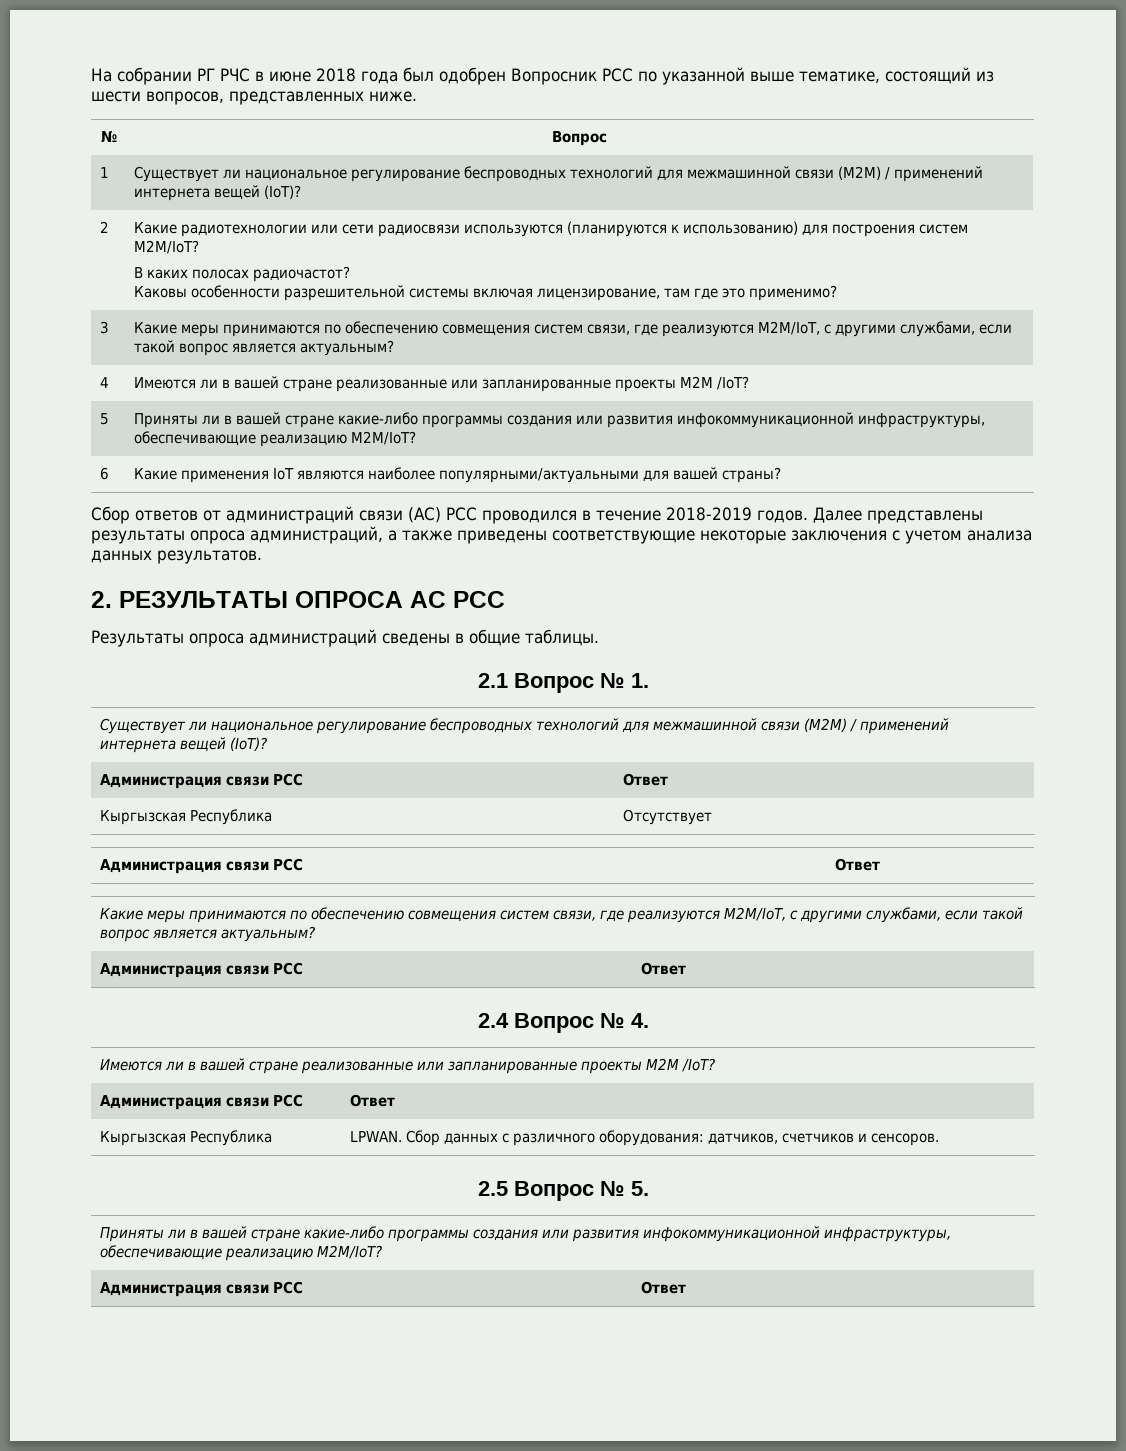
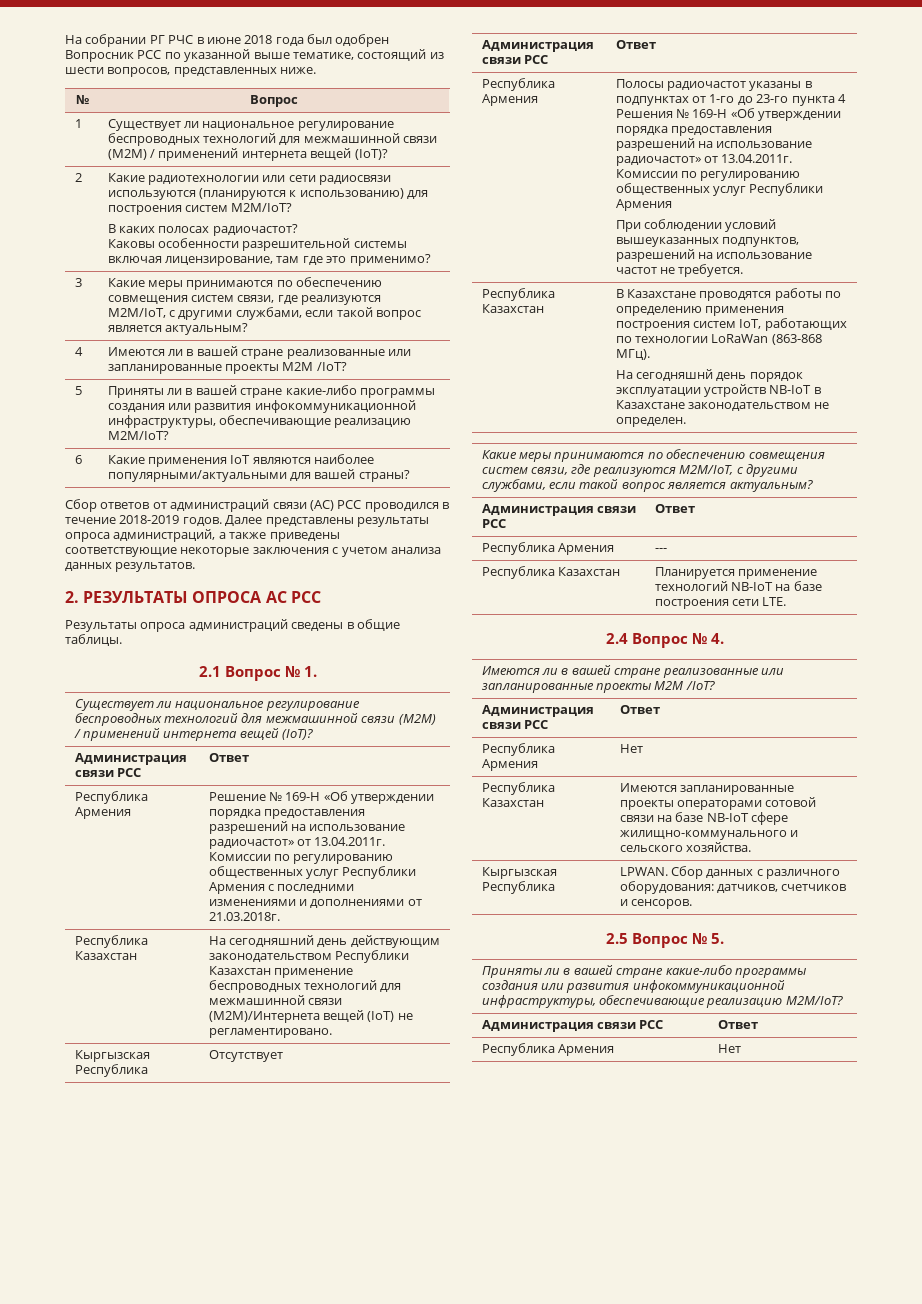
(668, 779) none -> [74,791,148,804] [74,807,131,819] [208,791,435,804] [208,809,366,819] [208,821,406,834] [208,837,386,849] [208,852,394,864] [208,866,417,879] [208,882,355,894] [208,899,422,908] [208,912,280,921] [74,935,148,948] [74,951,137,960] [208,935,440,948] [208,950,410,963] [208,966,354,978] [208,980,402,993] [208,995,343,1005] [208,1010,413,1023] [208,1028,332,1038] // Республика Армения | Решение № 169-Н «Об утверждении порядка предоставления разрешений на использование радиочастот» от 13.04.2011г. Комиссии по регулированию общественных услуг Республики Армения с последними изменениями и дополнениями от 21.03.2018г. // Республика Казахстан | На сегодняшний день действующим законодательством Республики Казахстан применение беспроводных технологий для межмашинной связи (М2М)/Интернета вещей (IoT) не регламентировано.
(880, 864) none -> [481,78,555,91] [481,94,538,106] [615,79,812,91] [615,94,846,106] [615,108,842,121] [615,126,773,136] [615,138,813,151] [615,154,793,166] [615,169,801,181] [615,183,824,196] [615,199,672,211] [615,219,777,232] [615,237,800,247] [615,249,813,262] [615,264,744,277] [481,288,555,301] [481,304,544,313] [615,288,842,301] [615,306,785,316] [615,318,847,331] [615,334,822,345] [615,349,650,360] [615,369,803,382] [615,384,821,397] [615,400,830,411] [615,417,686,427] // Республика Армения | Полосы радиочастот указаны в подпунктах от 1-го до 23-го пункта 4 Решения № 169-Н «Об утверждении порядка предоставления разрешений на использование радиочастот» от 13.04.2011г. Комиссии по регулированию общественных услуг Республики Армения // При соблюдении условий вышеуказанных подпунктов, разрешений на использование частот не требуется. // Республика Казахстан | В Казахстане проводятся работы по определению применения построения систем IoT, работающих по технологии LoRaWan (863-868 МГц). // На сегодняшнй день порядок эксплуатации устройств NB-IoT в Казахстане законодательством не определен.
(686, 968) none -> [481,542,615,555] [654,548,667,552] [481,566,621,579] [654,567,818,579] [654,581,822,591] [654,597,787,609] // Республика Армения | --- // Республика Казахстан | Планируется применение технологий NB-IoT на базе построения сети LTE.
(395, 1100) none -> [481,743,555,756] [481,759,538,771] [619,744,643,753] [481,782,555,795] [481,798,544,807] [619,783,795,795] [619,797,817,810] [619,812,789,825] [619,830,799,840] [619,842,752,852] // Республика Армения | Нет // Республика Казахстан | Имеются запланированные проекты операторами сотовой связи на базе NB-IoT сфере жилищно-коммунального и сельского хозяйства.
(686, 1287) none -> [481,1043,615,1056] [717,1044,741,1053] // Республика Армения | Нет

